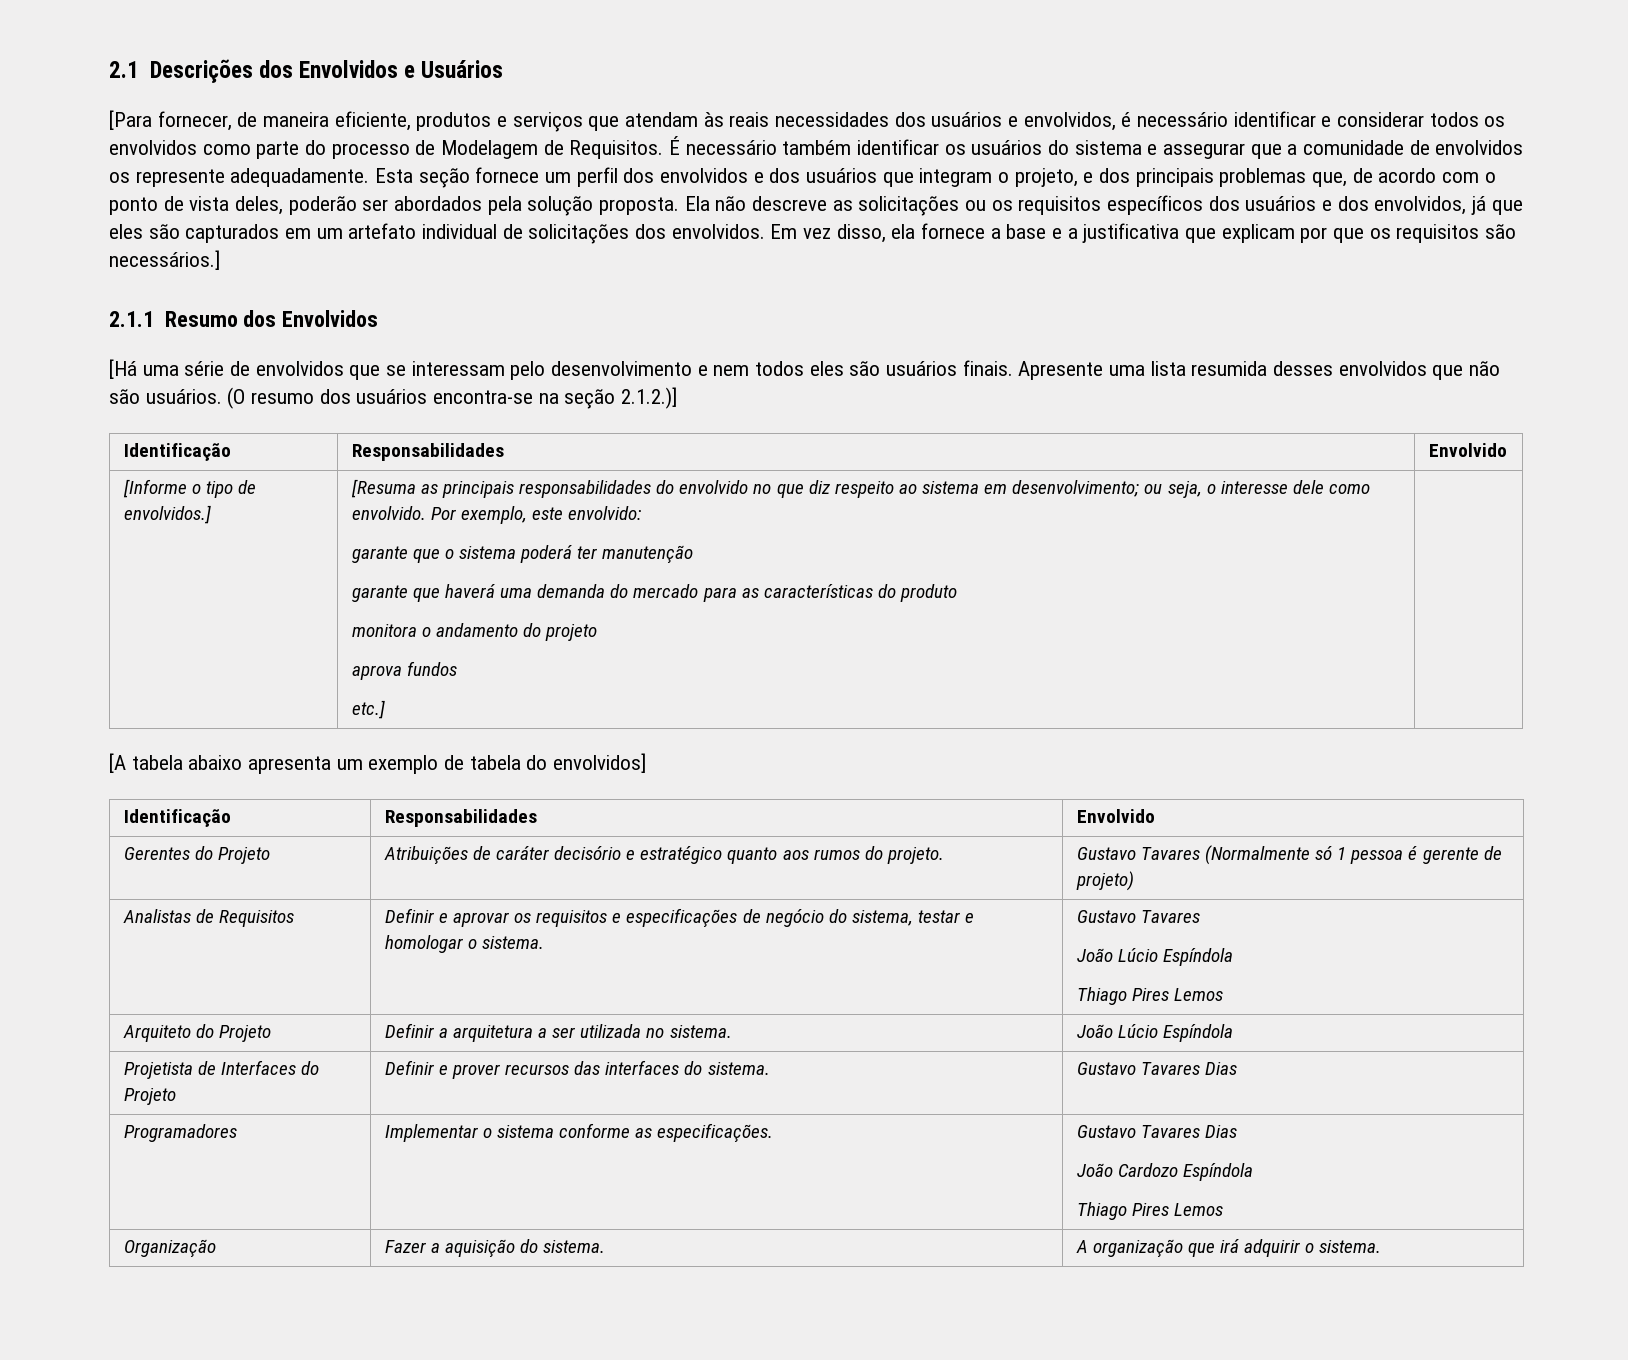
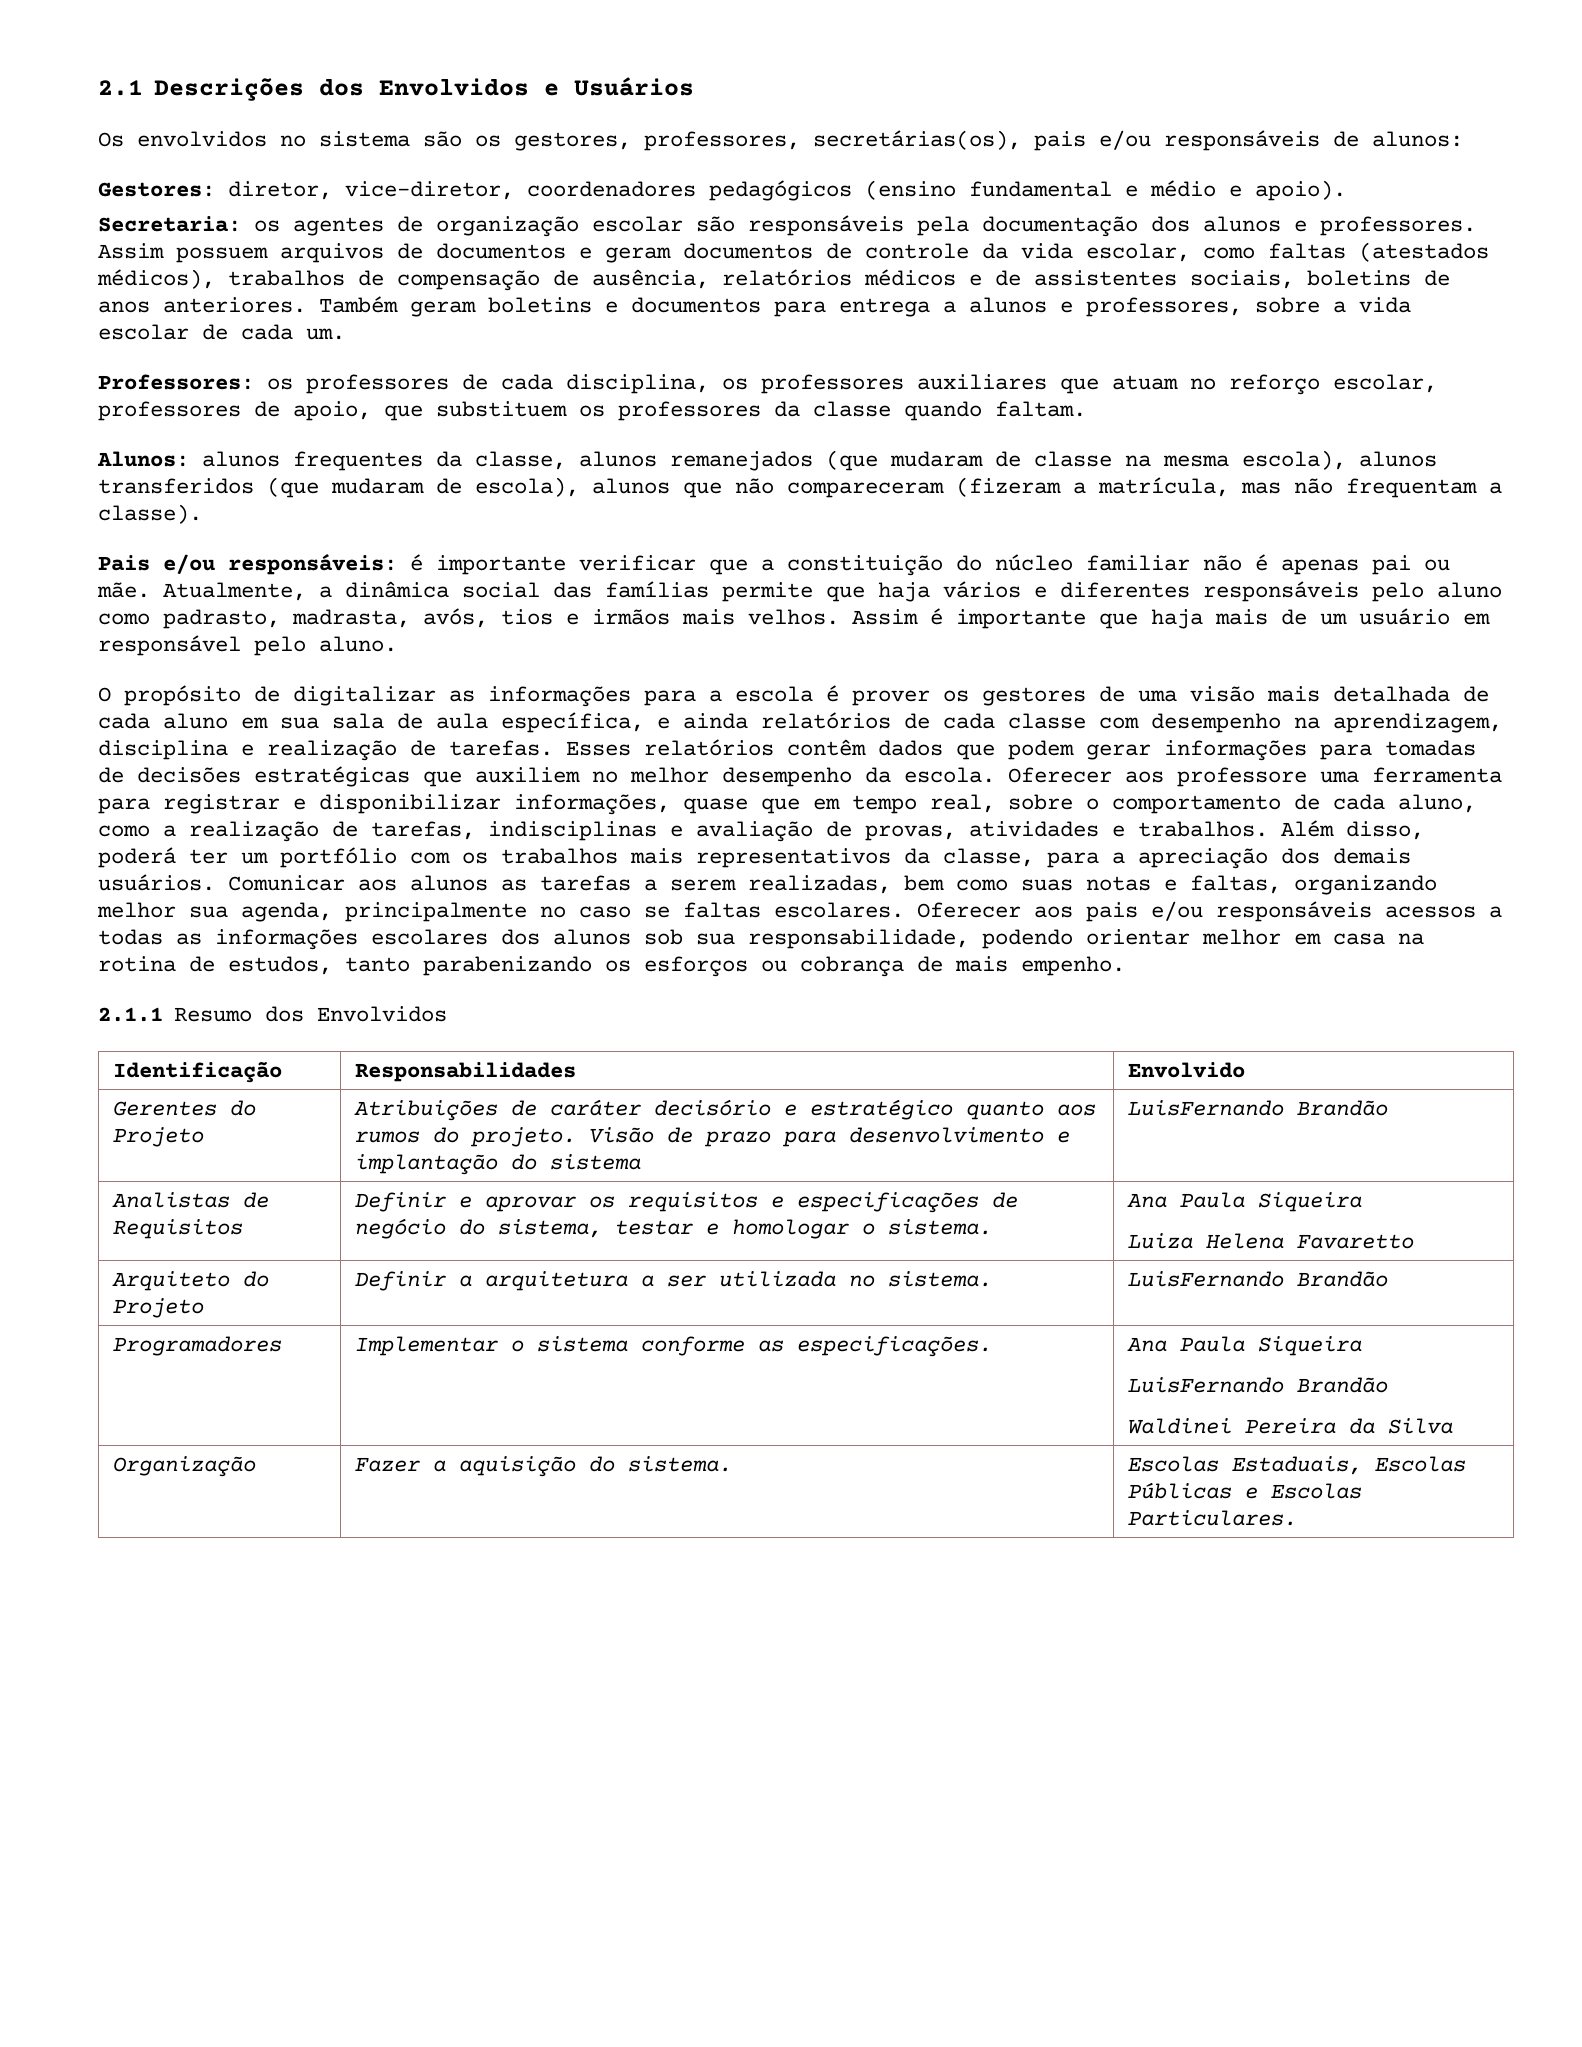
[109,110,1506,132] [109,136,1524,159] [109,167,1496,188] [109,195,1523,216] [109,223,1517,244] [109,250,220,270] [109,310,379,327] [109,359,1501,380] [109,387,678,409] [123,443,231,461] [351,443,504,461] [1428,443,1507,457] [122,479,256,498] [123,505,211,524] [350,479,1371,498] [351,506,642,524] [351,545,694,563] [351,584,958,602] [351,623,598,641] [351,661,457,680] [351,700,385,719] [109,753,647,774] [Para fornecer, de maneira eficiente, produtos e serviços que atendam às reais necessidades dos usuários e envolvidos, é necessário identificar e considerar todos os envolvidos como parte do processo de Modelagem de Requisitos. É necessário também identificar os usuários do sistema e assegurar que a comunidade de envolvidos os represente adequadamente. Esta seção fornece um perfil dos envolvidos e dos usuários que integram o projeto, e dos principais problemas que, de acordo com o ponto de vista deles, poderão ser abordados pela solução proposta. Ela não descreve as solicitações ou os requisitos específicos dos usuários e dos envolvidos, já que eles são capturados em um artefato individual de solicitações dos envolvidos. Em vez disso, ela fornece a base e a justificativa que explicam por que os requisitos são necessários.] // 2.1.1 Resumo dos Envolvidos // [Há uma série de envolvidos que se interessam pelo desenvolvimento e nem todos eles são usuários finais. Apresente uma lista resumida desses envolvidos que não são usuários. (O resumo dos usuários encontra-se na seção 2.1.2.)] // Identificação | Responsabilidades | Envolvido // [Informe o tipo de envolvidos.] | [Resuma as principais responsabilidades do envolvido no que diz respeito ao sistema em desenvolvimento; ou seja, o interesse dele como envolvido. Por exemplo, este envolvido: // garante que o sistema poderá ter manutenção // garante que haverá uma demanda do mercado para as características do produto // monitora o andamento do projeto // aprova fundos // etc.] | // [A tabela abaixo apresenta um exemplo de tabela do envolvidos] -> [98,130,1463,151] [98,180,1346,201] [98,215,1476,237] [98,242,1489,263] [97,269,1450,291] [98,296,1411,317] [98,324,345,340] [98,374,1437,395] [98,401,1086,421] [97,450,1437,471] [98,477,1502,498] [98,504,202,524] [98,553,1450,576] [97,581,1502,602] [98,608,1490,629] [98,635,397,656] [98,685,1489,707] [98,712,1502,733] [98,739,1476,761] [98,766,1502,787] [98,794,1476,815] [98,820,1424,842] [98,847,1411,869] [98,874,1437,895] [97,901,1502,922] [98,929,1424,950] [98,956,1125,977] [98,1006,448,1022] Os envolvidos no sistema são os gestores, professores, secretárias(os), pais e/ou responsáveis de alunos: // Gestores: diretor, vice-diretor, coordenadores pedagógicos (ensino fundamental e médio e apoio). // Secretaria: os agentes de organização escolar são responsáveis pela documentação dos alunos e professores. Assim possuem arquivos de documentos e geram documentos de controle da vida escolar, como faltas (atestados médicos), trabalhos de compensação de ausência, relatórios médicos e de assistentes sociais, boletins de anos anteriores. Também geram boletins e documentos para entrega a alunos e professores, sobre a vida escolar de cada um. // Professores: os professores de cada disciplina, os professores auxiliares que atuam no reforço escolar, professores de apoio, que substituem os professores da classe quando faltam. // Alunos: alunos frequentes da classe, alunos remanejados (que mudaram de classe na mesma escola), alunos transferidos (que mudaram de escola), alunos que não compareceram (fizeram a matrícula, mas não frequentam a classe). // Pais e/ou responsáveis: é importante verificar que a constituição do núcleo familiar não é apenas pai ou mãe. Atualmente, a dinâmica social das famílias permite que haja vários e diferentes responsáveis pelo aluno como padrasto, madrasta, avós, tios e irmãos mais velhos. Assim é importante que haja mais de um usuário em responsável pelo aluno. // O propósito de digitalizar as informações para a escola é prover os gestores de uma visão mais detalhada de cada aluno em sua sala de aula específica, e ainda relatórios de cada classe com desempenho na aprendizagem, disciplina e realização de tarefas. Esses relatórios contêm dados que podem gerar informações para tomadas de decisões estratégicas que auxiliem no melhor desempenho da escola. Oferecer aos professore uma ferramenta para registrar e disponibilizar informações, quase que em tempo real, sobre o comportamento de cada aluno, como a realização de tarefas, indisciplinas e avaliação de provas, atividades e trabalhos. Além disso, poderá ter um portfólio com os trabalhos mais representativos da classe, para a apreciação dos demais usuários. Comunicar aos alunos as tarefas a serem realizadas, bem como suas notas e faltas, organizando melhor sua agenda, principalmente no caso se faltas escolares. Oferecer aos pais e/ou responsáveis acessos a todas as informações escolares dos alunos sob sua responsabilidade, podendo orientar melhor em casa na rotina de estudos, tanto parabenizando os esforços ou cobrança de mais empenho. // 2.1.1 Resumo dos Envolvidos
[1076,845,1502,865] [1075,871,1134,891] | Gustavo Tavares (Normalmente só 1 pessoa é gerente de projeto) -> [589,1127,1071,1147] [355,1154,642,1175] [1128,1100,1389,1116] Visão de prazo para desenvolvimento e implantação do sistema | LuisFernando Brandão
[1076,910,1200,923] [1076,948,1233,966] [1076,987,1223,1005] Gustavo Tavares // João Lúcio Espíndola // Thiago Pires Lemos -> [1127,1192,1363,1212] [1128,1233,1415,1249] Ana Paula Siqueira // Luiza Helena Favaretto
[1076,1024,1233,1042] [123,1060,319,1079] [123,1088,176,1105] [384,1060,770,1079] [1076,1062,1237,1075] João Lúcio Espíndola // Projetista de Interfaces do Projeto | Definir e prover recursos das interfaces do sistema. | Gustavo Tavares Dias -> [1128,1271,1389,1287] LuisFernando Brandão
[1076,1125,1237,1138] [1076,1163,1253,1181] [1076,1202,1223,1220] Gustavo Tavares Dias // João Cardozo Espíndola // Thiago Pires Lemos -> [1127,1336,1363,1356] [1128,1377,1389,1393] [1128,1418,1454,1434] Ana Paula Siqueira // LuisFernando Brandão // Waldinei Pereira da Silva
[1075,1239,1382,1257] A organização que irá adquirir o sistema. -> [1128,1456,1467,1475] [1128,1482,1363,1499] [1128,1510,1298,1526] Escolas Estaduais, Escolas Públicas e Escolas Particulares.

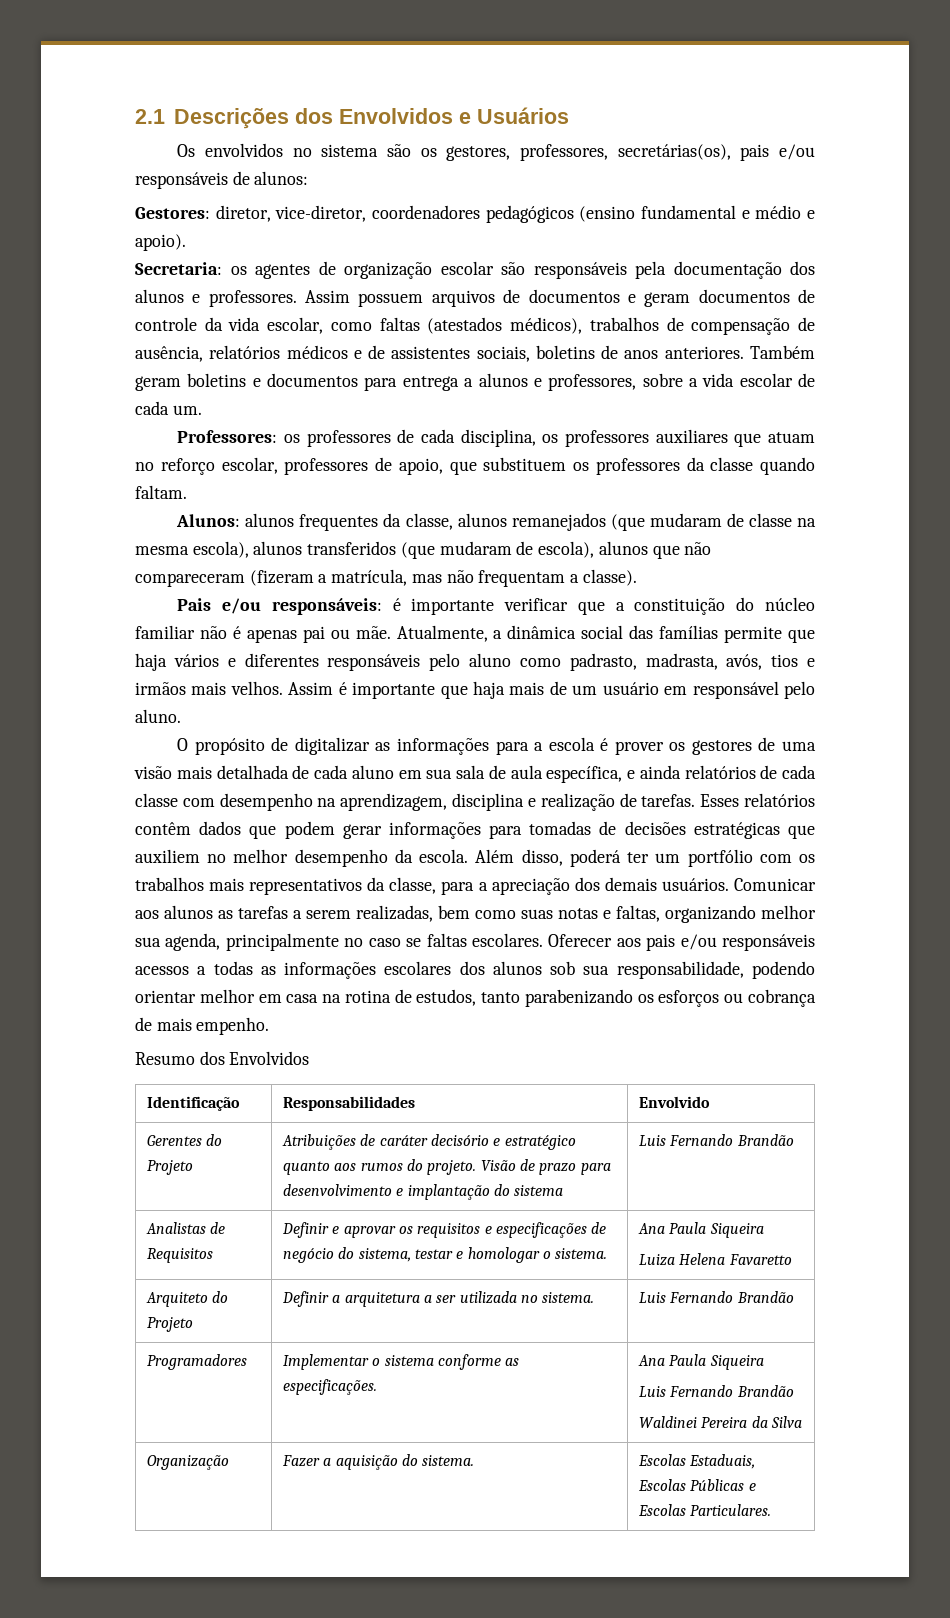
[1008,767,1502,787] [98,794,1476,815] [98,821,1268,842] Oferecer aos professore uma ferramenta para registrar e disponibilizar informações, quase que em tempo real, sobre o comportamento de cada aluno, como a realização de tarefas, indisciplinas e avaliação de provas, atividades e trabalhos. -> (469, 856) none
[98,1007,163,1022] 2.1.1 -> (270, 1026) none
[1128,1100,1285,1116] LuisFernando -> [638,1134,734,1146] Luis Fernando
[1128,1271,1285,1287] LuisFernando -> [638,1291,734,1303] Luis Fernando
[1128,1377,1285,1393] LuisFernando -> [638,1385,734,1397] Luis Fernando

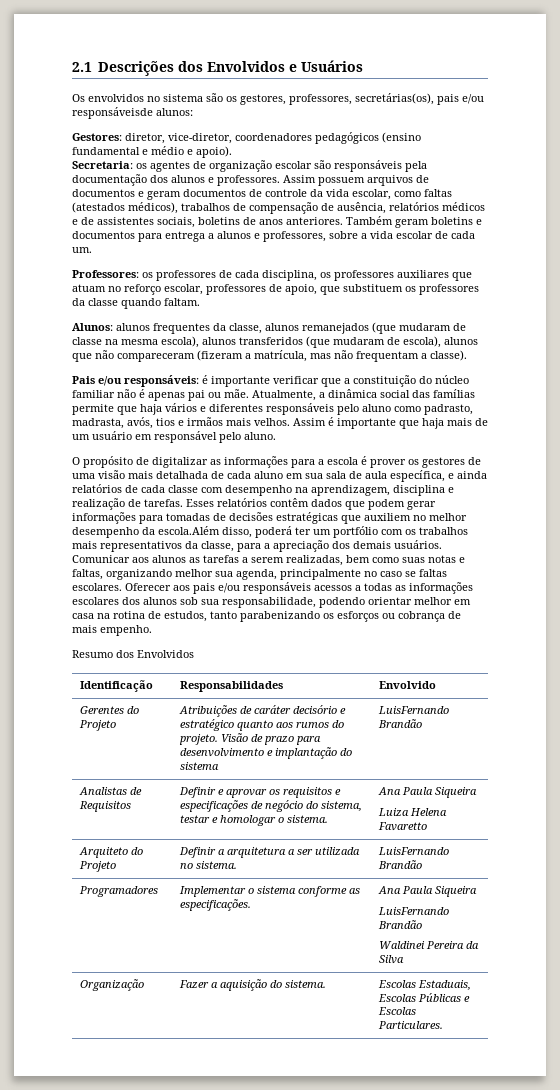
[135,171,250,189] responsáveis de -> [72,107,153,119] responsáveisde
[419,849,515,863] escola. Além -> [158,526,220,535] escola.Além
[638,1134,734,1146] Luis Fernando -> [378,706,450,714] LuisFernando
[638,1291,734,1303] Luis Fernando -> [378,847,450,855] LuisFernando
[638,1385,734,1397] Luis Fernando -> [378,907,450,915] LuisFernando

